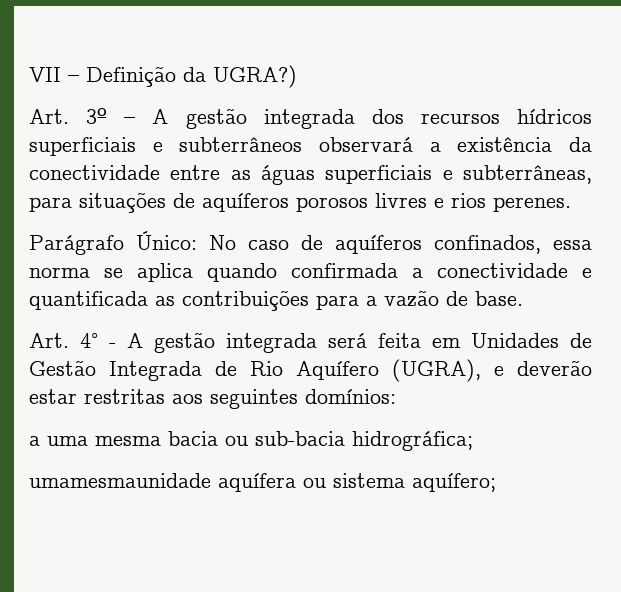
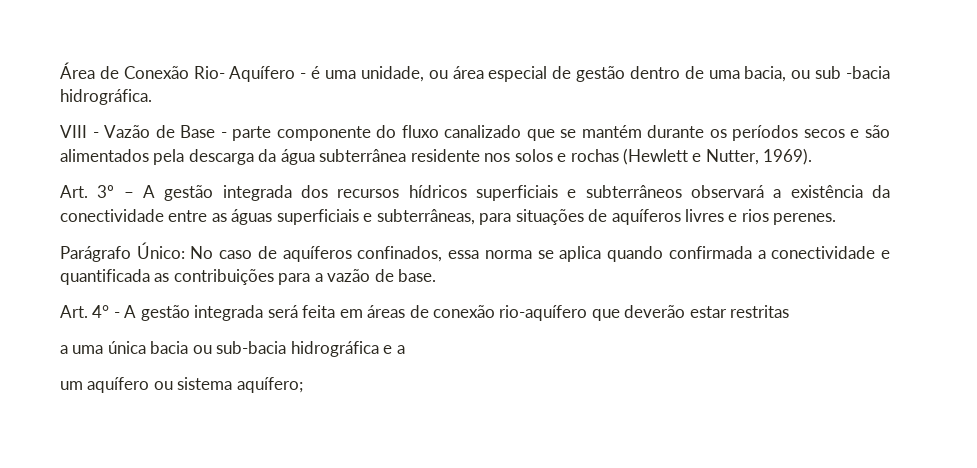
[29,65,297,88] VII – Definição da UGRA?) -> [60,62,891,82] [60,89,152,105] [60,125,890,141] [60,148,813,165] Área de Conexão Rio- Aquífero - é uma unidade, ou área especial de gestão dentro de uma bacia, ou sub -bacia hidrográfica. // VIII - Vazão de Base - parte componente do fluxo canalizado que se mantém durante os períodos secos e são alimentados pela descarga da água subterrânea residente nos solos e rochas (Hewlett e Nutter, 1969).
[296,197,368,212] porosos -> (681, 217) none
[471,333,592,348] [29,359,504,382] Unidades de Gestão Integrada de Rio Aquífero (UGRA), e -> [367,305,620,321] áreas de conexão rio-aquífero que
[172,389,396,409] aos seguintes domínios: -> (790, 311) none
[95,436,161,446] mesma -> [107,341,146,354] única
[352,431,473,451] [29,473,296,492] hidrográfica; // umamesmaunidade aquífera -> [290,341,405,357] [60,377,150,393] hidrográfica e a // um aquífero

